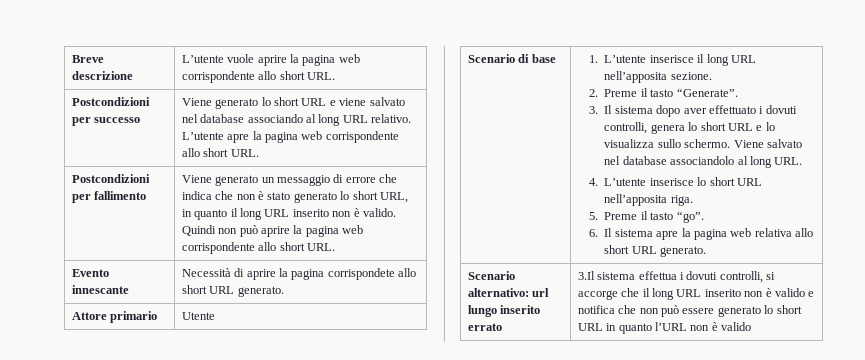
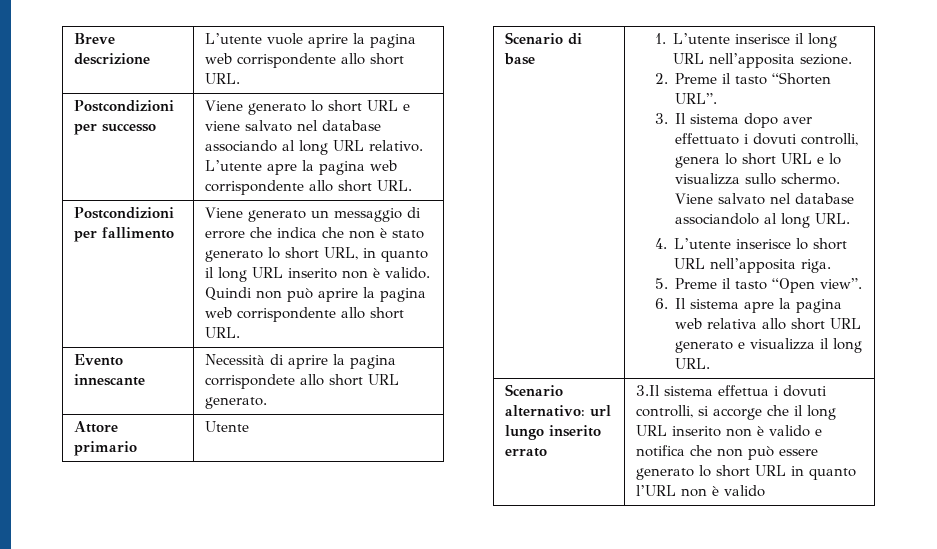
[676,88,738,97] “Generate”. -> [772,72,832,85] [675,93,718,104] “Shorten URL”.
[676,211,704,223] “go”. -> [772,278,863,293] “Open view”.
[660,246,707,257] generato. -> [675,338,863,353] [675,358,711,369] generato e visualizza il long URL.

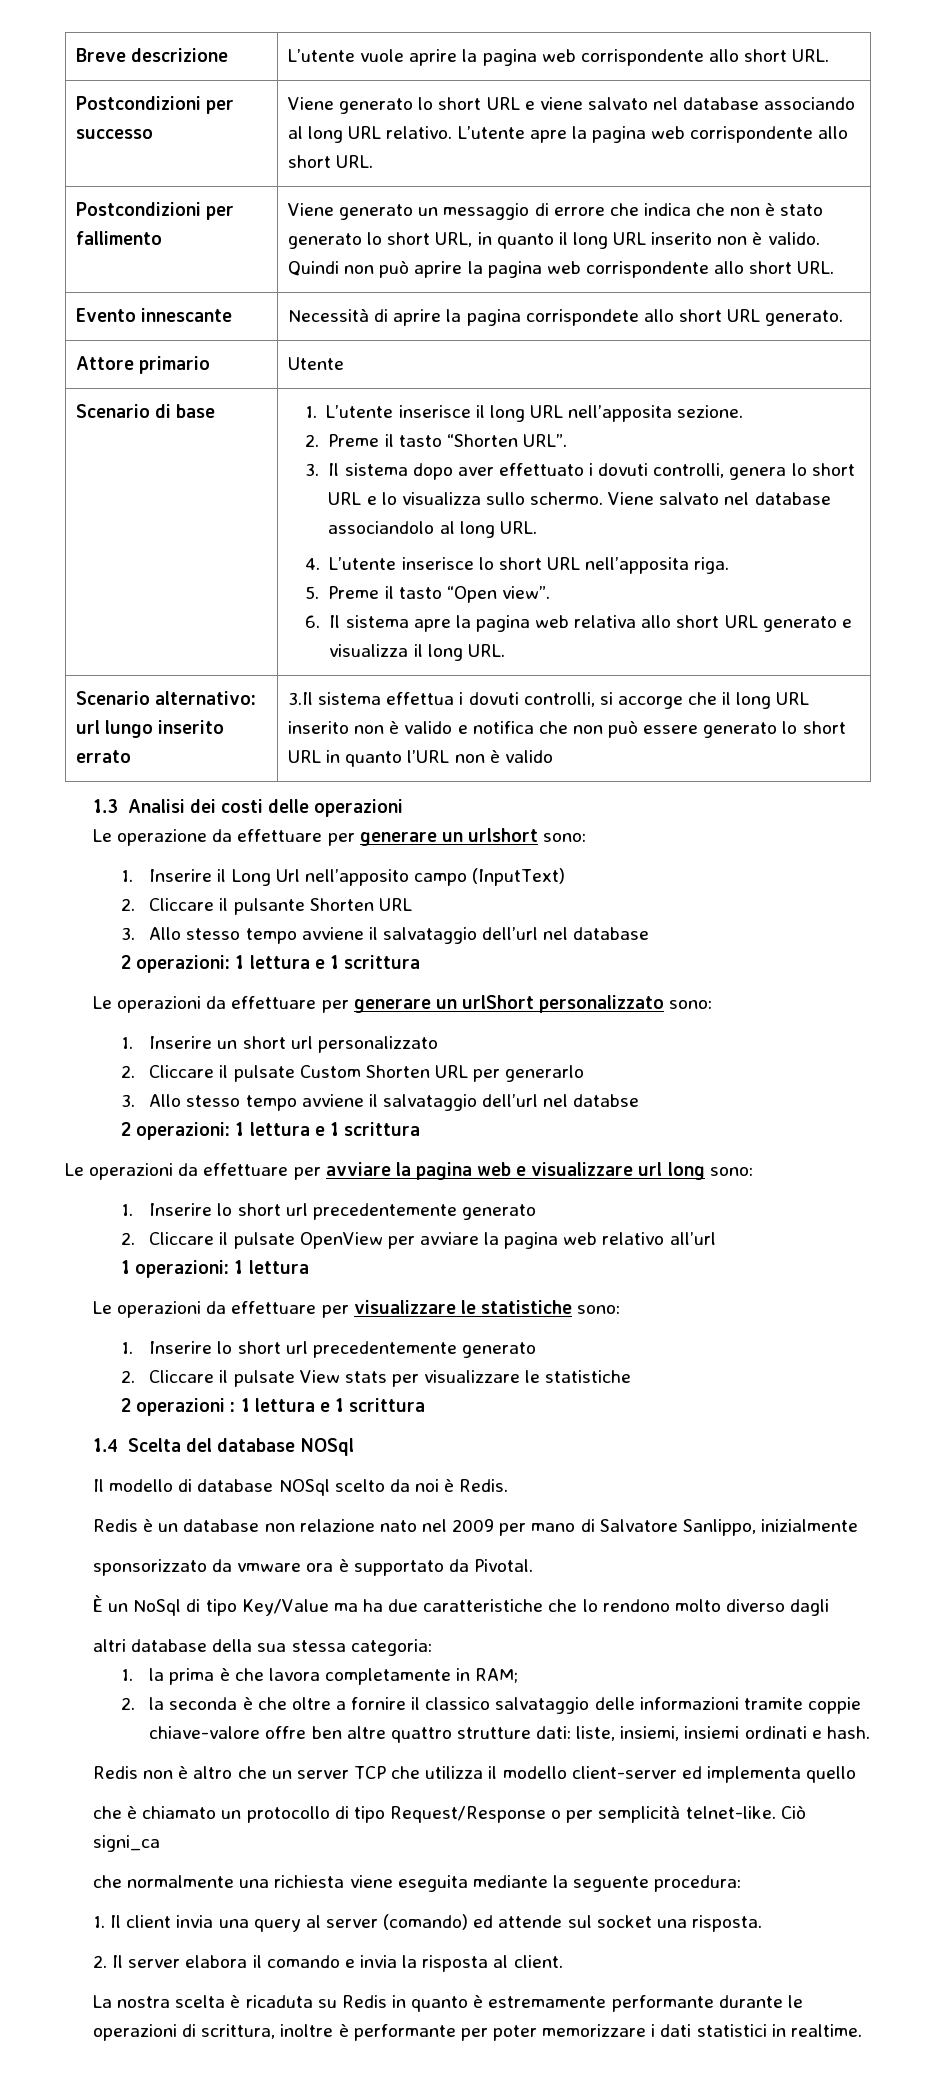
(766, 491) none -> [93,799,404,817] [93,828,587,846] [121,868,566,886] [121,898,412,915] [121,927,650,944] [121,955,420,973] [93,995,713,1013] [121,1036,438,1053] [121,1065,585,1082] [121,1094,640,1111] [121,1122,420,1140] [65,1162,753,1180] [121,1203,536,1220] [121,1232,716,1249] [121,1260,309,1278] [93,1300,621,1318] [121,1341,536,1358] [121,1370,632,1387] [121,1398,426,1416] [93,1438,354,1456] [93,1479,509,1496] [93,1519,858,1536] [93,1559,534,1576] [93,1595,830,1616] [93,1639,432,1656] [121,1668,519,1685] [121,1697,861,1714] [149,1726,870,1743] [93,1766,857,1783] [93,1805,806,1823] [93,1835,161,1852] [93,1875,742,1892] [93,1914,762,1932] [93,1955,563,1972] [93,1995,803,2012] [93,2024,862,2041] // 1.3 Analisi dei costi delle operazioni // Le operazione da effettuare per generare un urlshort sono: // 1. Inserire il Long Url nell’apposito campo (InputText) // 2. Cliccare il pulsante Shorten URL // 3. Allo stesso tempo avviene il salvataggio dell’url nel database // 2 operazioni: 1 lettura e 1 scrittura // Le operazioni da effettuare per generare un urlShort personalizzato sono: // 1. Inserire un short url personalizzato // 2. Cliccare il pulsate Custom Shorten URL per generarlo // 3. Allo stesso tempo avviene il salvataggio dell’url nel databse // 2 operazioni: 1 lettura e 1 scrittura // Le operazioni da effettuare per avviare la pagina web e visualizzare url long sono: // 1. Inserire lo short url precedentemente generato // 2. Cliccare il pulsate OpenView per avviare la pagina web relativo all’url // 1 operazioni: 1 lettura // Le operazioni da effettuare per visualizzare le statistiche sono: // 1. Inserire lo short url precedentemente generato // 2. Cliccare il pulsate View stats per visualizzare le statistiche // 2 operazioni : 1 lettura e 1 scrittura // 1.4 Scelta del database NOSql // Il modello di database NOSql scelto da noi è Redis. // Redis è un database non relazione nato nel 2009 per mano di Salvatore Sanlippo, inizialmente // sponsorizzato da vmware ora è supportato da Pivotal. // È un NoSql di tipo Key/Value ma ha due caratteristiche che lo rendono molto diverso dagli // altri database della sua stessa categoria: // 1. la prima è che lavora completamente in RAM; // 2. la seconda è che oltre a fornire il classico salvataggio delle informazioni tramite coppie chiave-valore offre ben altre quattro strutture dati: liste, insiemi, insiemi ordinati e hash. // Redis non è altro che un server TCP che utilizza il modello client-server ed implementa quello // che è chiamato un protocollo di tipo Request/Response o per semplicità telnet-like. Ciò signi_ca // che normalmente una richiesta viene eseguita mediante la seguente procedura: // 1. Il client invia una query al server (comando) ed attende sul socket una risposta. // 2. Il server elabora il comando e invia la risposta al client. // La nostra scelta è ricaduta su Redis in quanto è estremamente performante durante le operazioni di scrittura, inoltre è performante per poter memorizzare i dati statistici in realtime.

